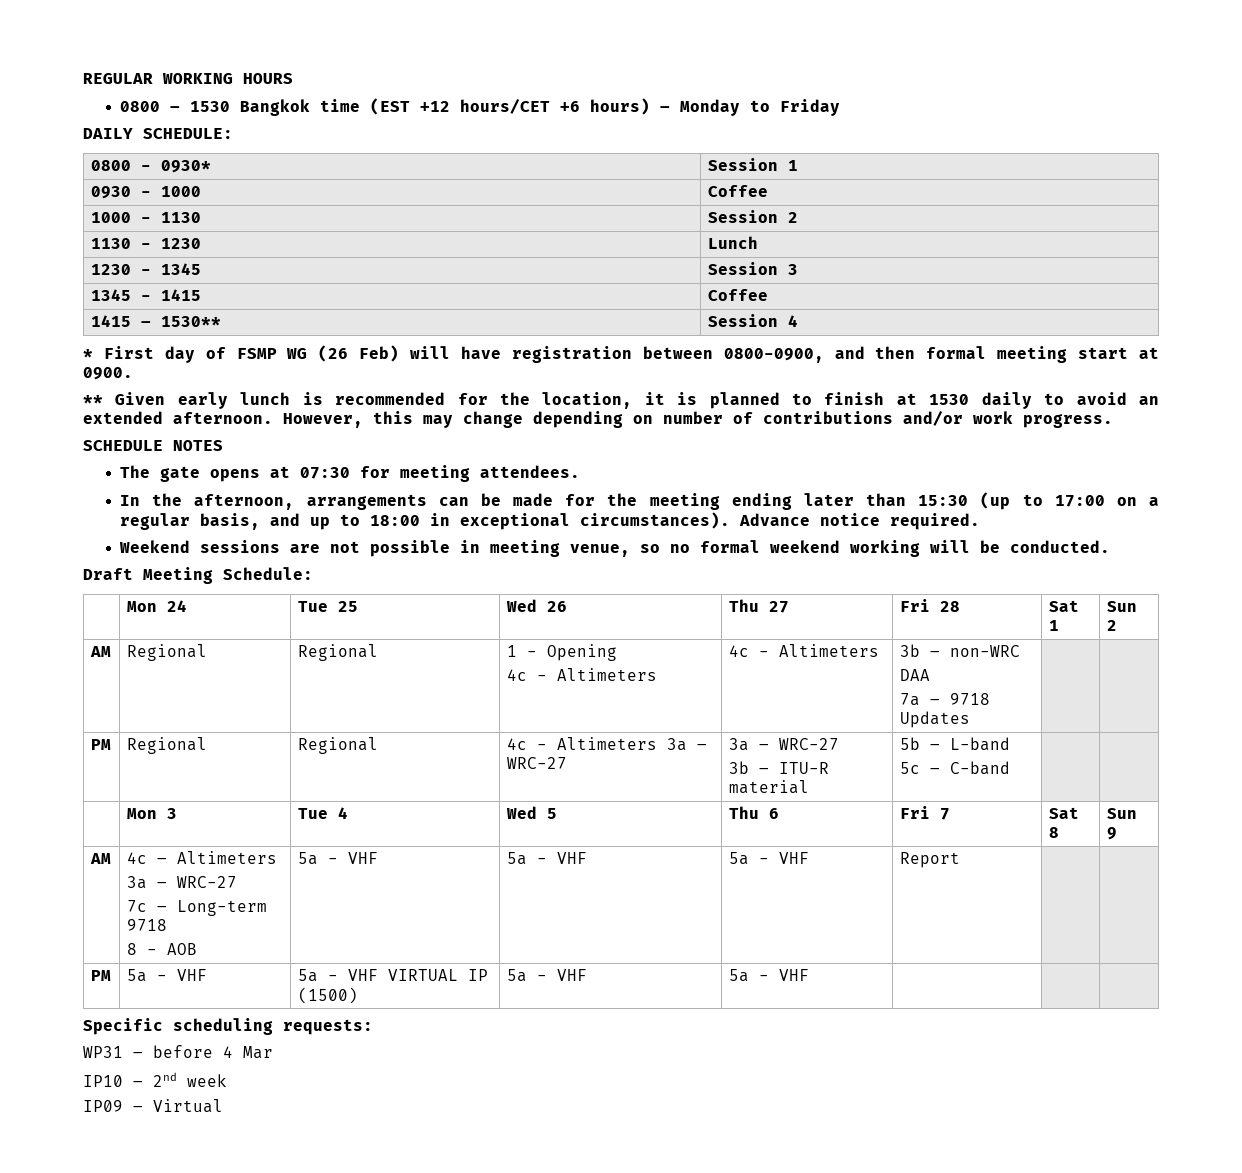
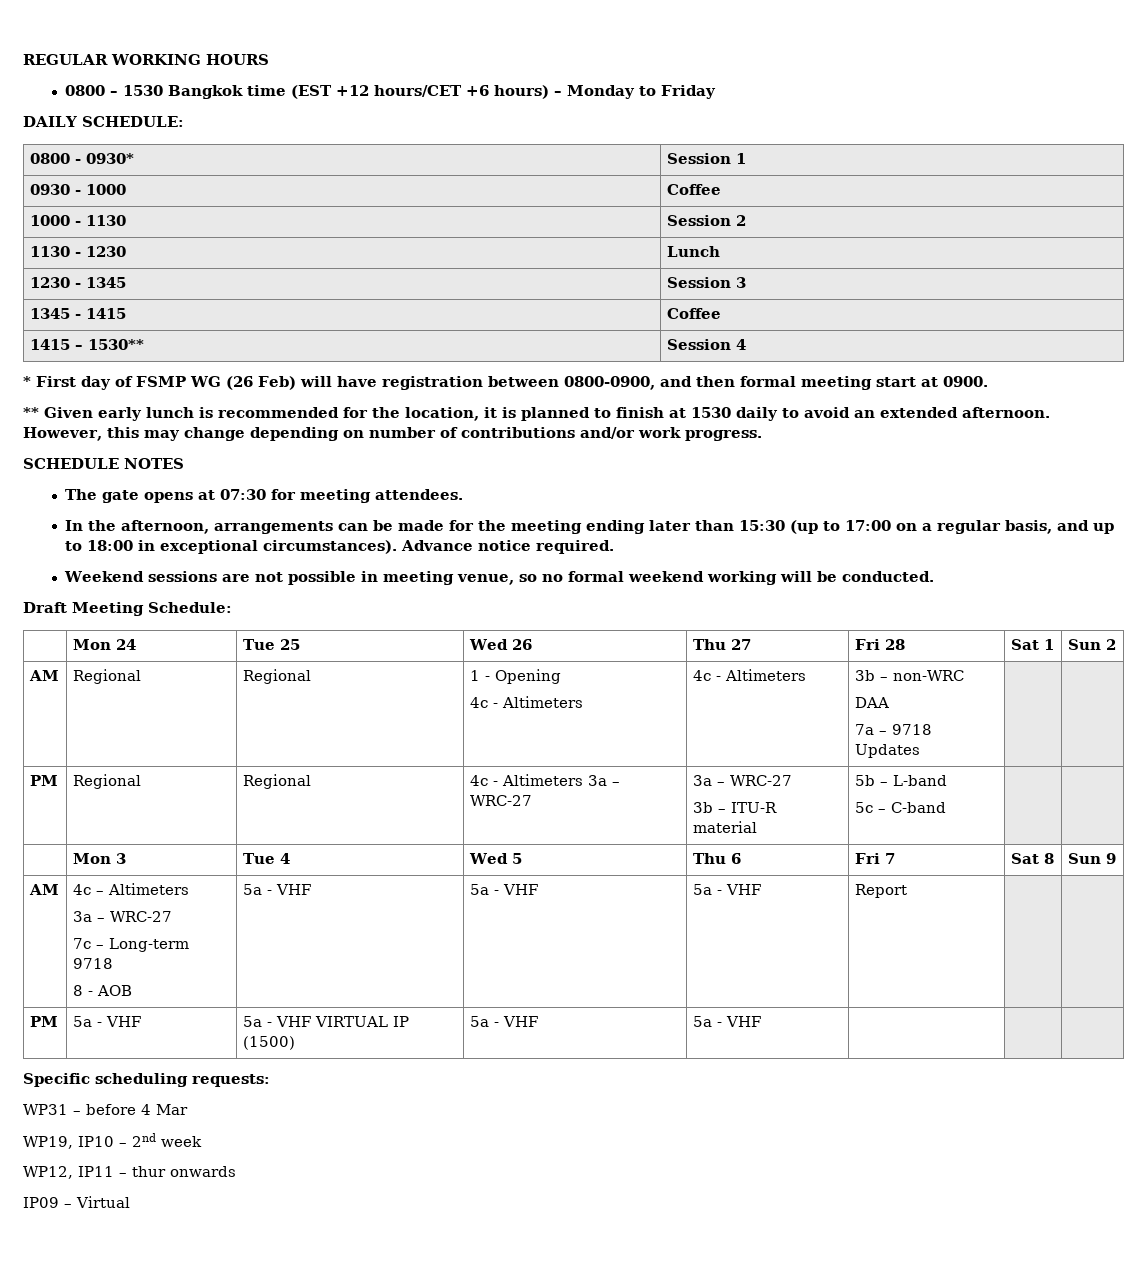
(273, 1052) none -> [23,1136,73,1149] WP19,
(227, 1080) none -> [23,1166,236,1179] // WP12, IP11 – thur onwards

